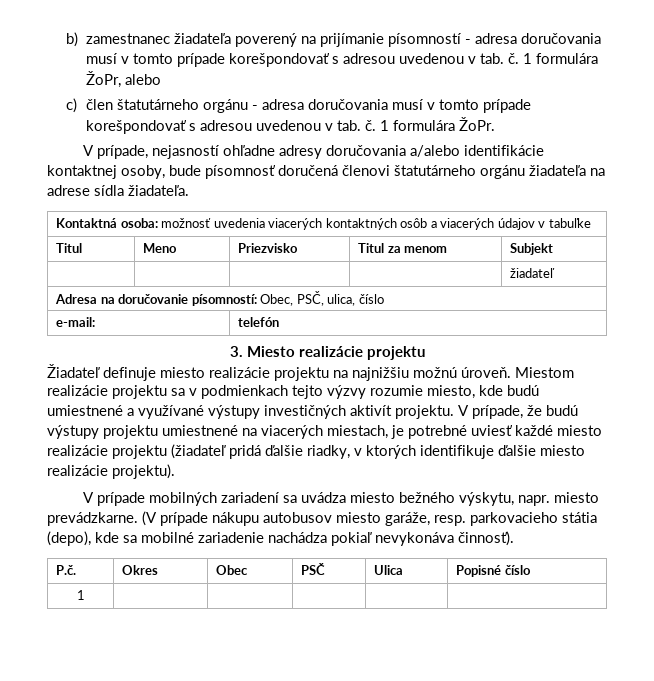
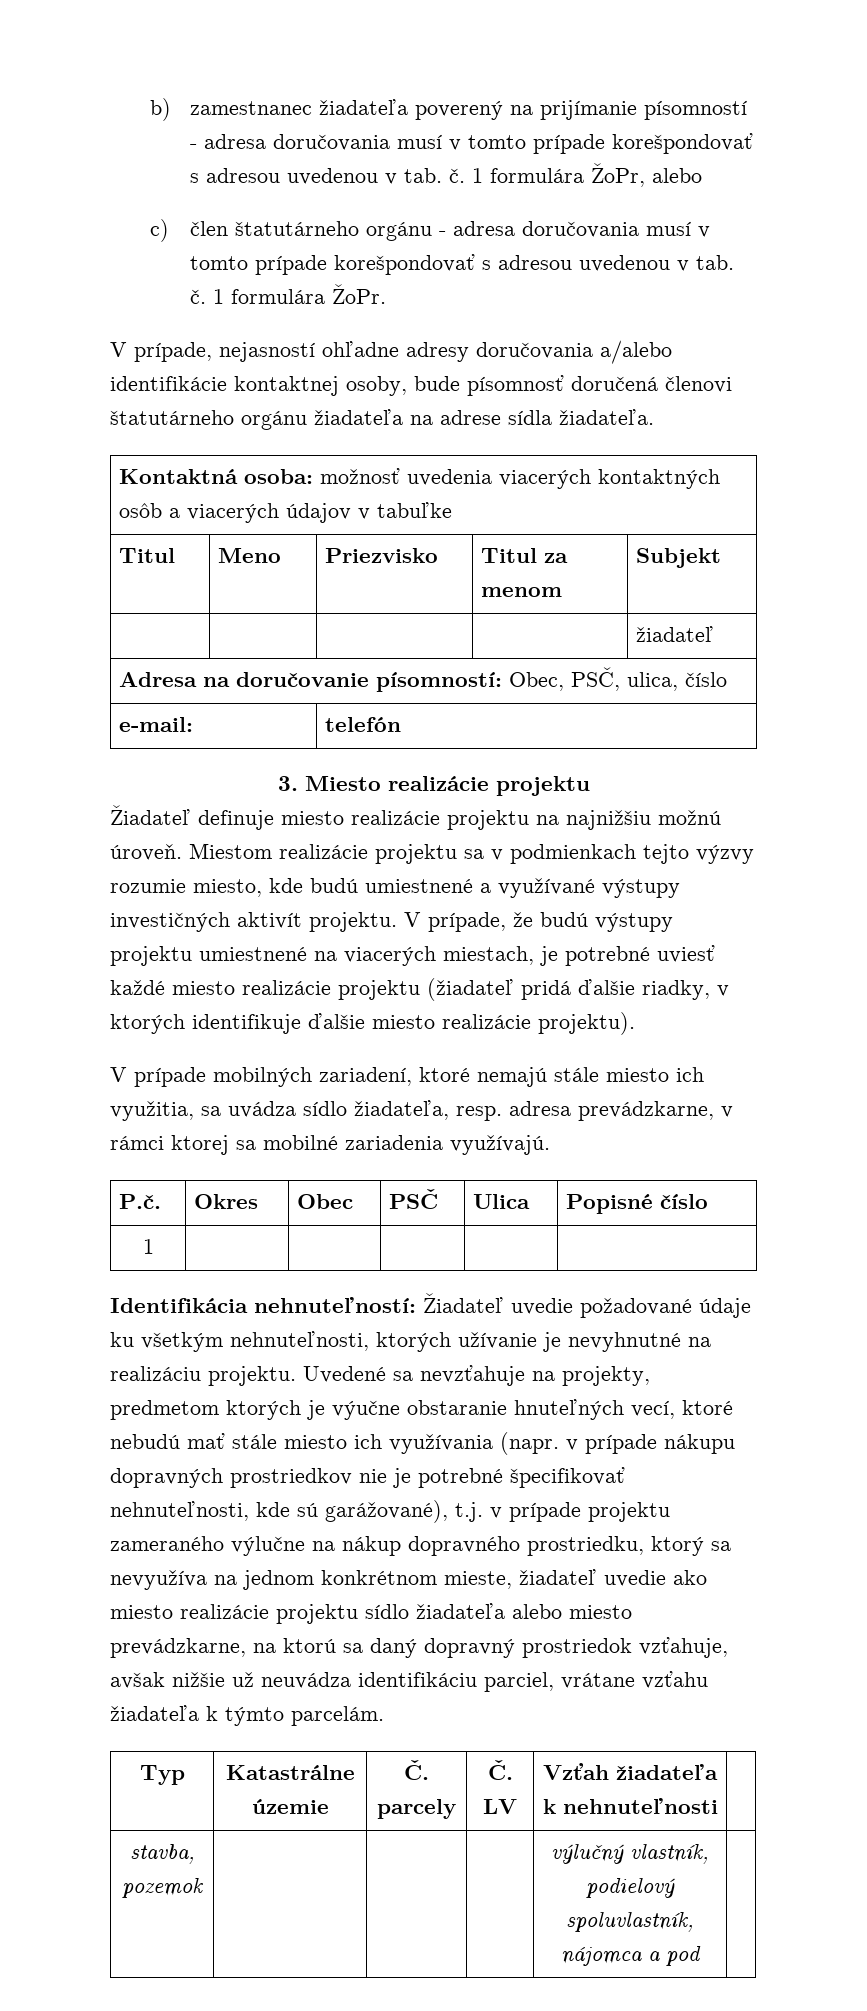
[220,492,599,506] [47,511,597,526] [47,531,514,546] zariadení sa uvádza miesto bežného výskytu, napr. miesto prevádzkarne. (V prípade nákupu autobusov miesto garáže, resp. parkovacieho státia (depo), kde sa mobilné zariadenie nachádza pokiaľ nevykonáva činnosť). -> [319,1067,704,1087] [110,1100,733,1121] [110,1135,550,1155] zariadení, ktoré nemajú stále miesto ich využitia, sa uvádza sídlo žiadateľa, resp. adresa prevádzkarne, v rámci ktorej sa mobilné zariadenia využívajú.
(85, 595) none -> [110,1293,751,1318] [110,1331,711,1352] [110,1365,650,1386] [110,1399,733,1420] [110,1432,735,1455] [110,1467,625,1488] [110,1500,670,1523] [110,1536,731,1556] [110,1569,707,1590] [110,1603,632,1624] [110,1637,728,1658] [110,1671,708,1692] [110,1705,384,1726] [139,1765,185,1785] [225,1765,355,1780] [251,1799,329,1814] [403,1760,429,1780] [376,1799,456,1819] [487,1760,513,1780] [482,1799,517,1814] [543,1763,718,1780] [542,1798,718,1814] [129,1844,195,1864] [122,1878,204,1898] [551,1844,709,1864] [586,1878,675,1898] [566,1912,694,1932] [561,1946,701,1966] // Identifikácia nehnuteľností: Žiadateľ uvedie požadované údaje ku všetkým nehnuteľnosti, ktorých užívanie je nevyhnutné na realizáciu projektu. Uvedené sa nevzťahuje na projekty, predmetom ktorých je výučne obstaranie hnuteľných vecí, ktoré nebudú mať stále miesto ich využívania (napr. v prípade nákupu dopravných prostriedkov nie je potrebné špecifikovať nehnuteľnosti, kde sú garážované), t.j. v prípade projektu zameraného výlučne na nákup dopravného prostriedku, ktorý sa nevyužíva na jednom konkrétnom mieste, žiadateľ uvedie ako miesto realizácie projektu sídlo žiadateľa alebo miesto prevádzkarne, na ktorú sa daný dopravný prostriedok vzťahuje, avšak nižšie už neuvádza identifikáciu parciel, vrátane vzťahu žiadateľa k týmto parcelám. // Typ | Katastrálne územie | Č. parcely | Č. LV | Vzťah žiadateľa k nehnuteľnosti | // stavba, pozemok | | | | výlučný vlastník, podielový spoluvlastník, nájomca a pod |

